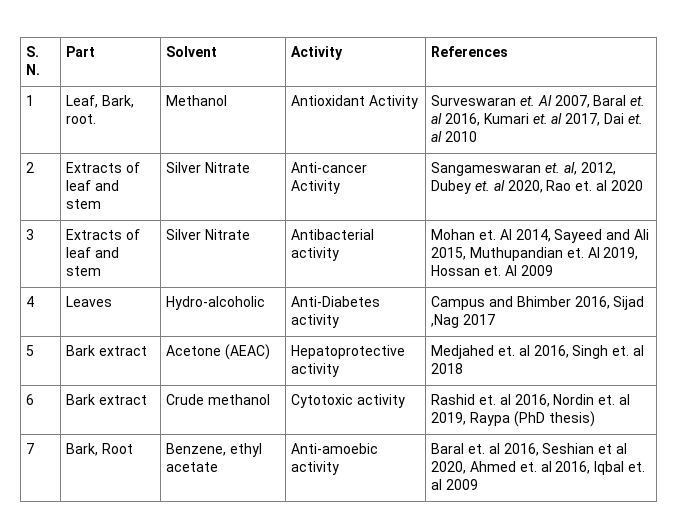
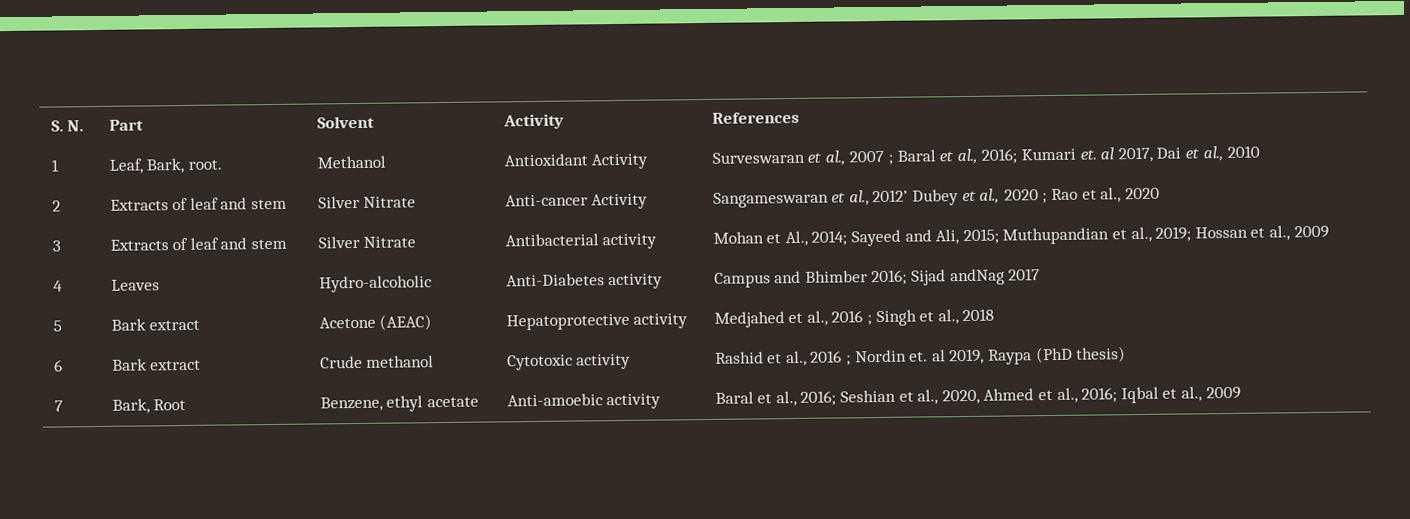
[519,95,646,108] [431,113,480,126] et. Al 2007, Baral et. al 2016, -> [807,148,1018,166] et al., 2007 ; Baral et al., 2016;
[627,114,643,124] [431,131,443,142] et. al -> [1184,146,1224,162] et al.,
[544,162,616,175] [431,180,607,194] et. al, 2012, Dubey et. al 2020, Rao et. al -> [831,187,1122,206] et al., 2012’ Dubey et al., 2020 ; Rao et al.,
[478,229,649,243] [431,247,639,261] [431,265,517,276] et. Al 2014, Sayeed and Ali 2015, Muthupandian et. Al 2019, Hossan et. Al -> [766,225,1290,247] et Al., 2014; Sayeed and Ali, 2015; Muthupandian et al., 2019; Hossan et al.,
[574,296,645,310] [431,314,460,328] 2016, Sijad ,Nag -> [871,268,1005,286] 2016; Sijad andNag
[497,345,644,359] et. al 2016, Singh et. al -> [788,309,959,327] et al., 2016 ; Singh et al.,
[478,394,550,407] et. al 2016, -> [767,350,852,367] et al., 2016 ;
[467,443,539,456] et. al 2016, -> [757,390,837,407] et al., 2016;
[615,443,627,454] al -> [917,389,939,405] al.,
[519,461,645,475] [431,479,443,490] et. al 2016, Iqbal et. al -> [1038,386,1202,404] et al., 2016; Iqbal et al.,

